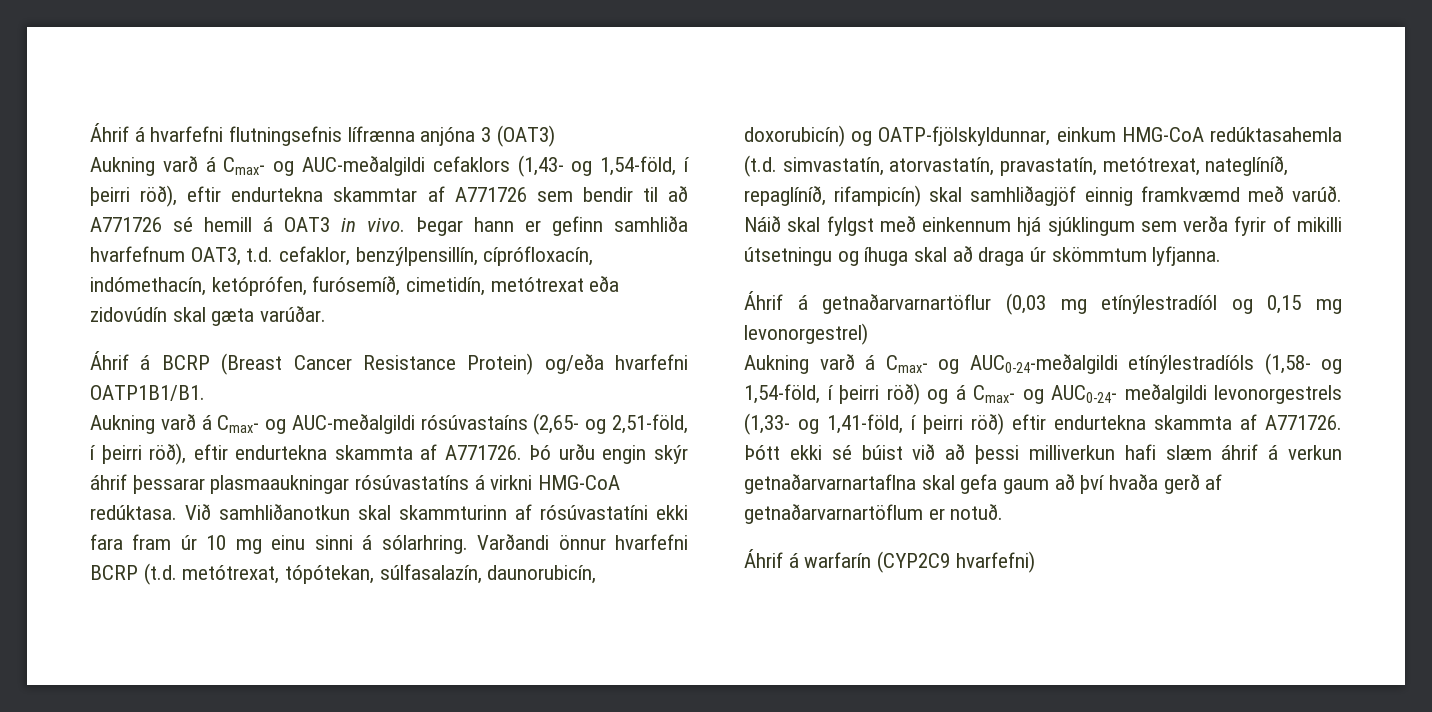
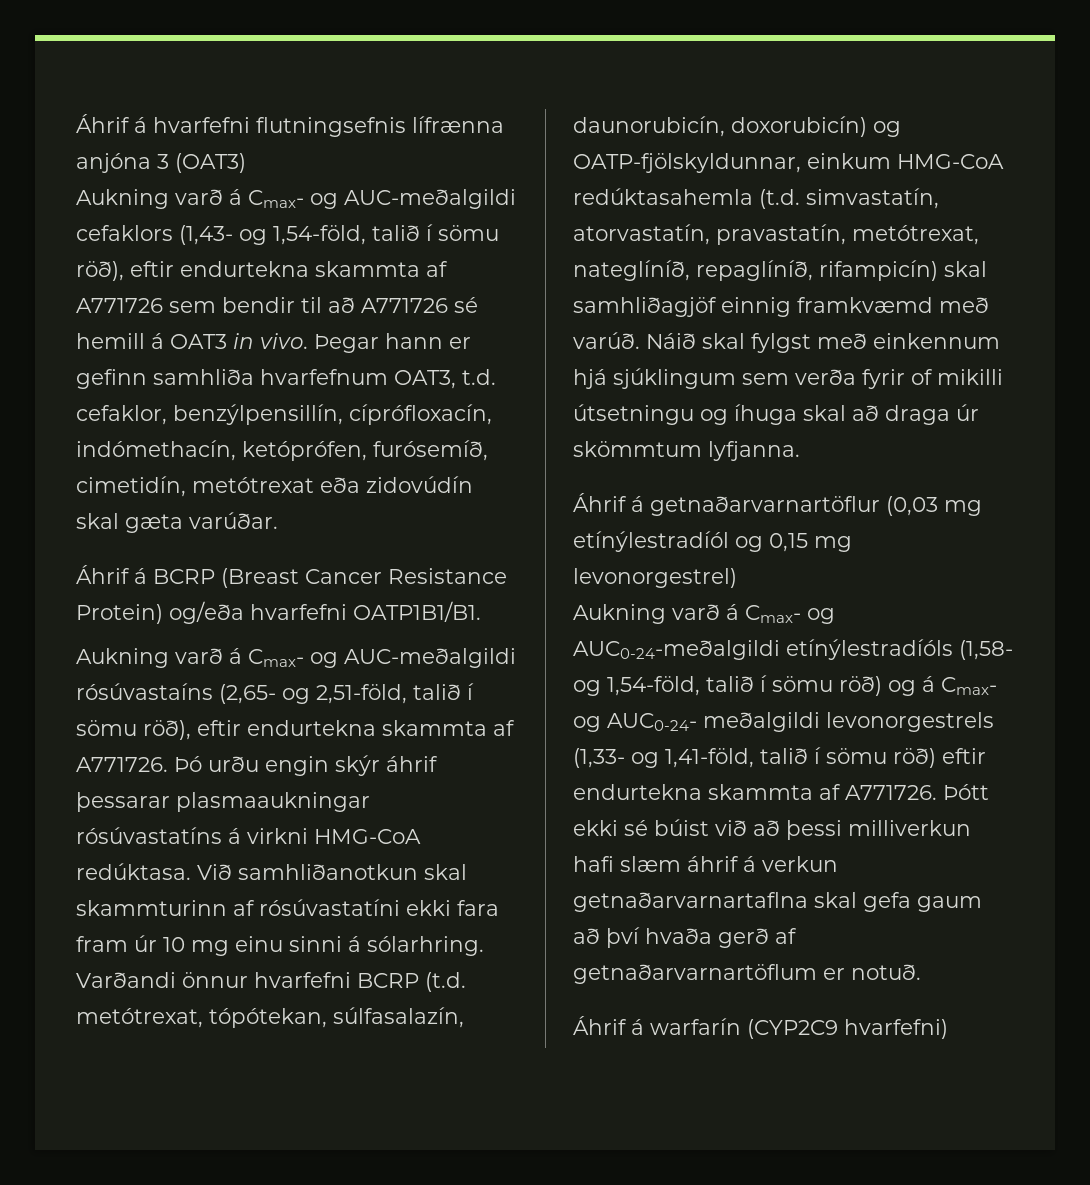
[684,157,690,172] [90,185,418,207] í þeirri röð), eftir endurtekna skammtar -> [372,224,499,241] [76,261,420,281] talið í sömu röð), eftir endurtekna skammta
[90,445,142,464] í þeirri -> [413,683,474,700] [76,720,137,736] talið í sömu
[827,385,879,404] í þeirri -> [706,675,833,692] talið í sömu
[911,415,963,434] í þeirri -> [760,747,887,764] talið í sömu

